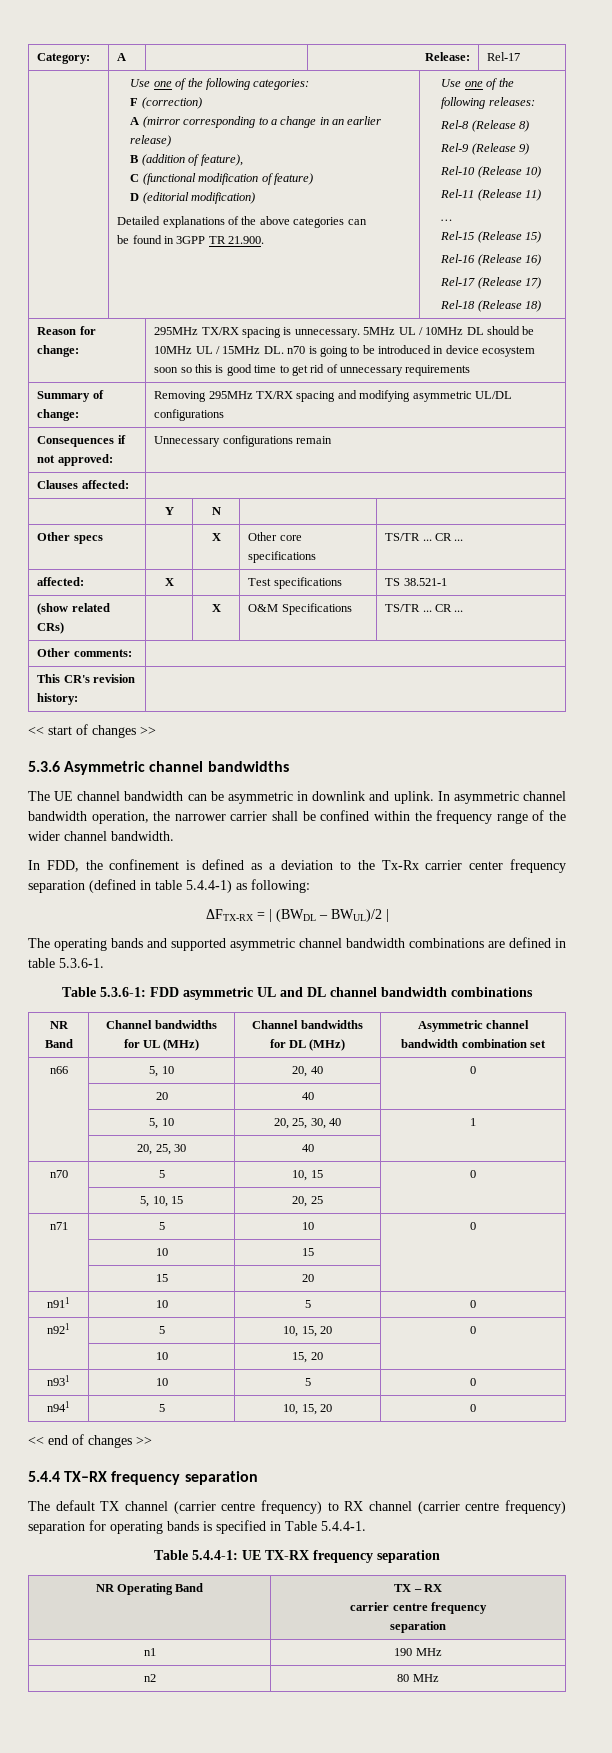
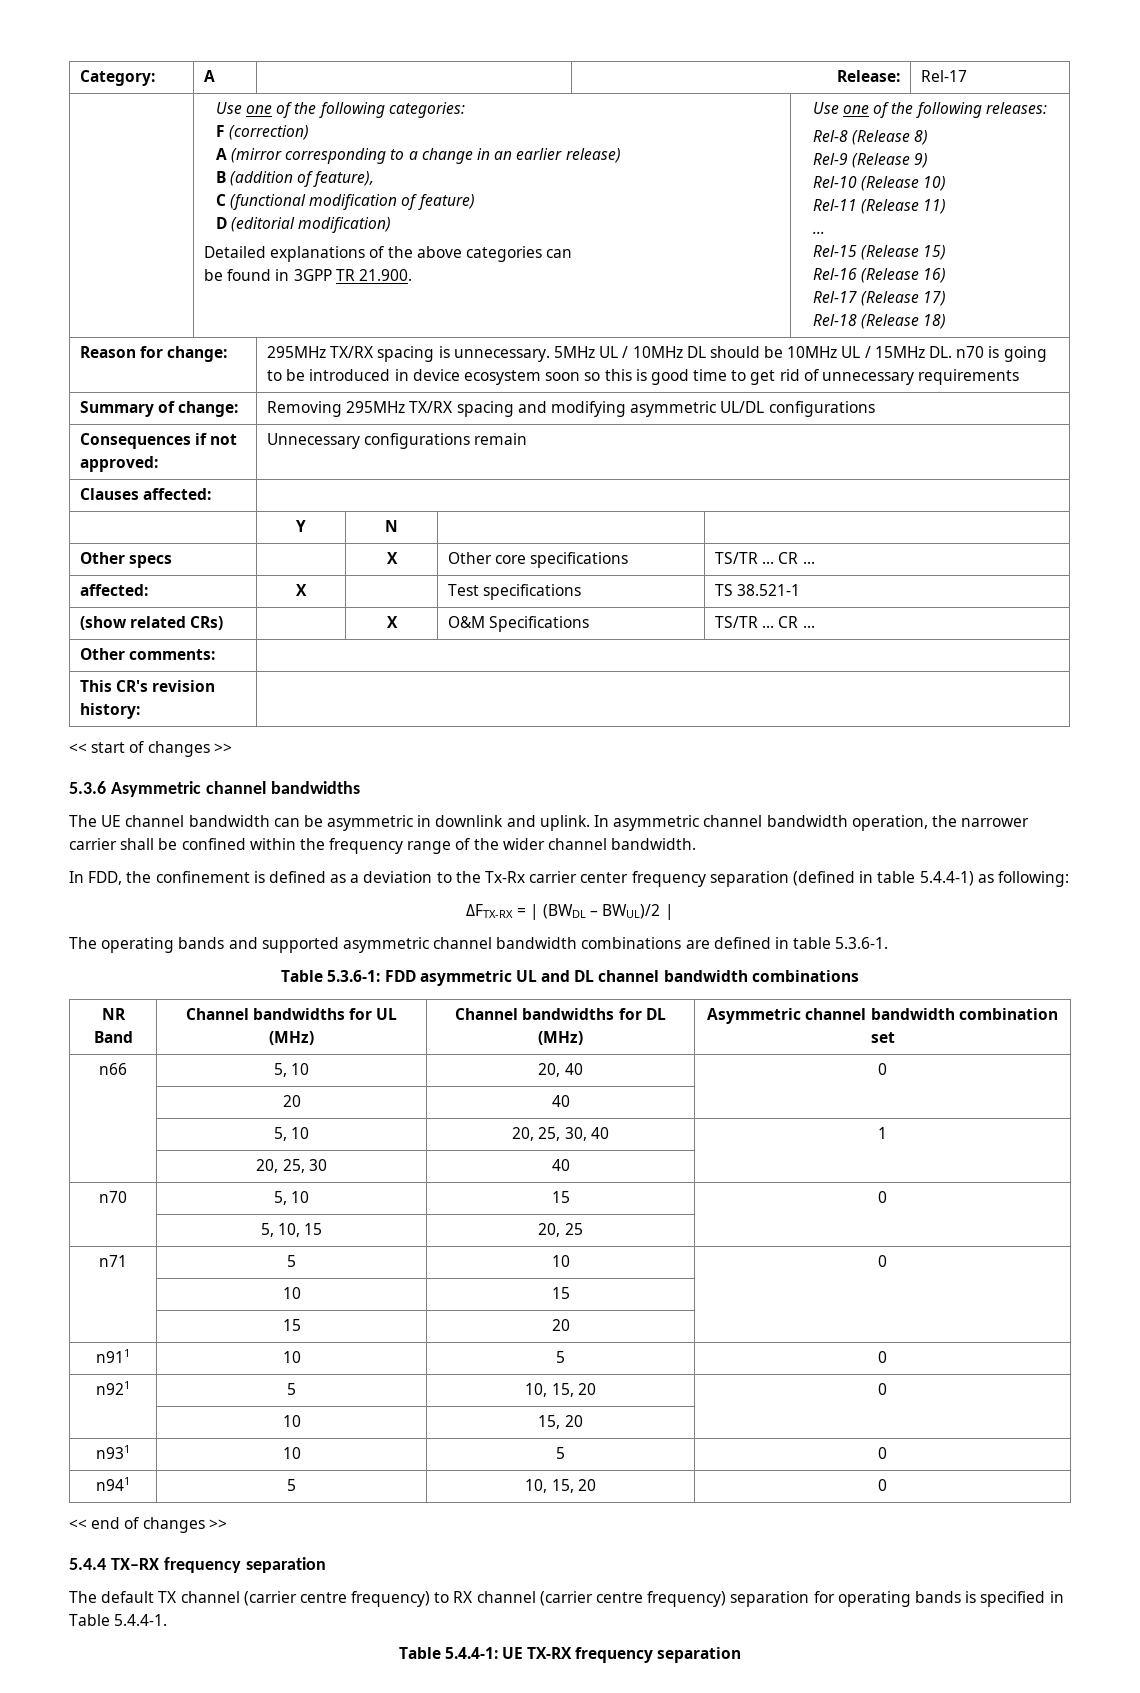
[158,1170,165,1178] [292,1170,308,1181] 5 | 10, -> [273,1191,310,1205] 5, 10 |
[95,1583,204,1595] [394,1584,442,1592] [350,1602,487,1614] [390,1621,446,1633] [143,1648,156,1656] [394,1648,442,1656] [143,1674,156,1682] [397,1674,439,1682] // NR Operating Band | TX – RX // carrier centre frequency // separation // n1 | 190 MHz // n2 | 80 MHz -> (742, 1655) none

